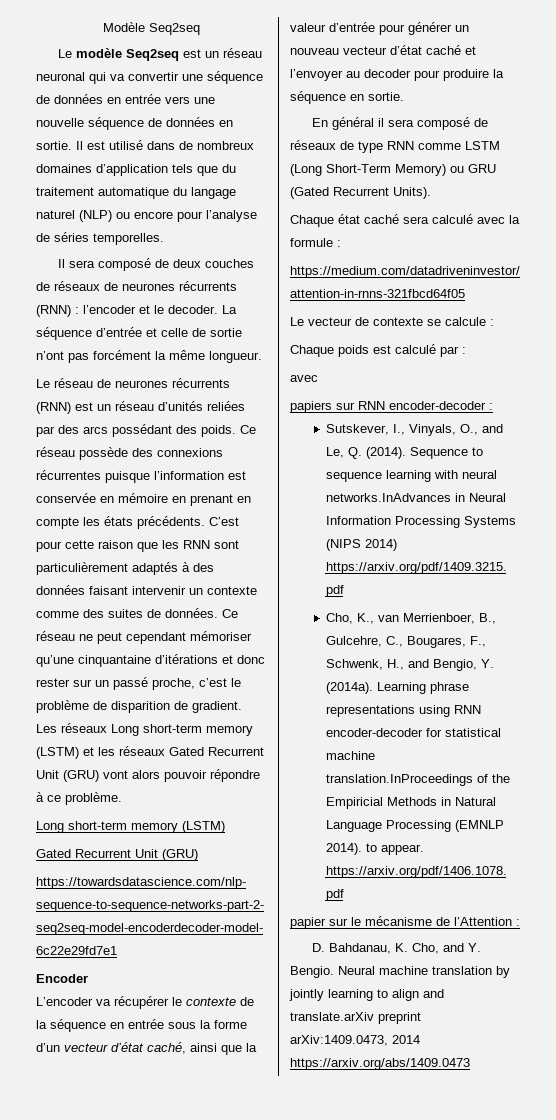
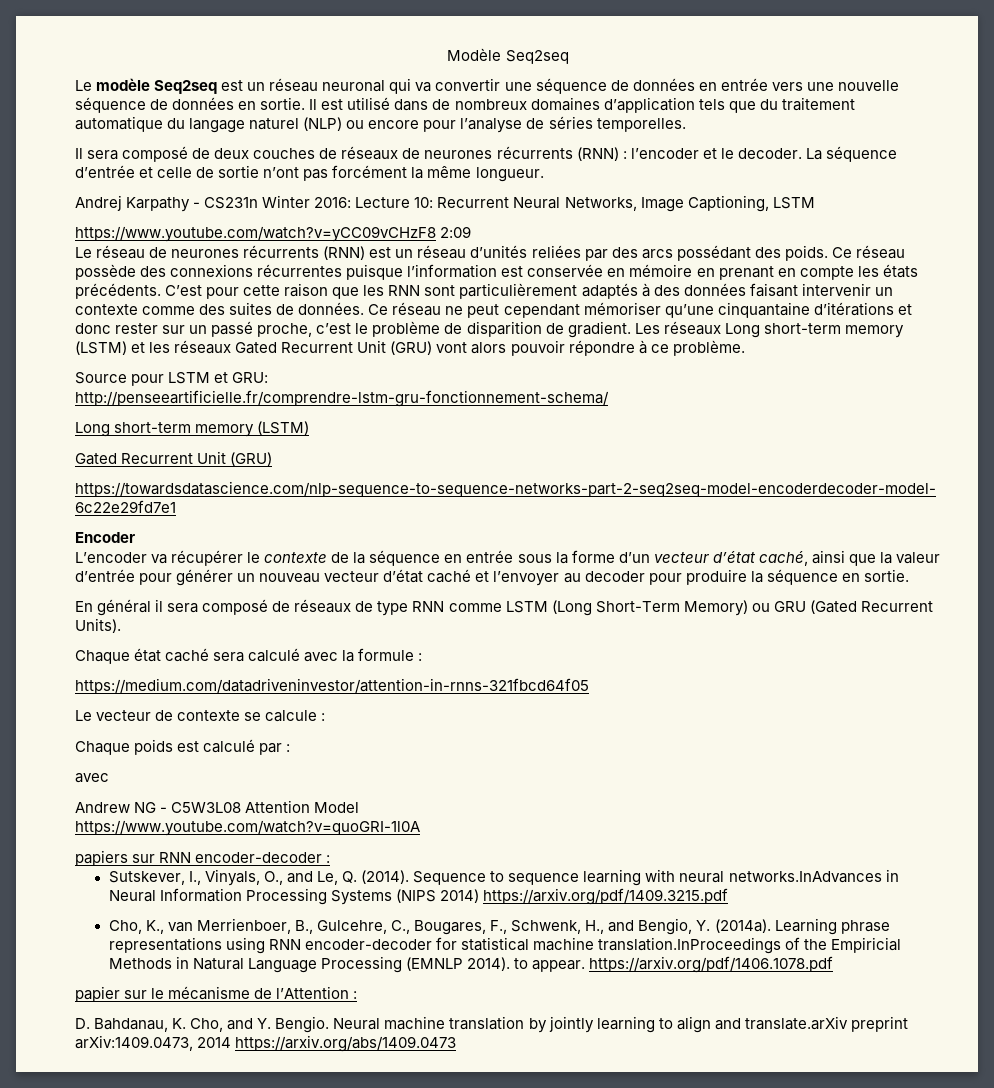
(262, 357) none -> [75,195,815,212] [75,226,472,242] // Andrej Karpathy - CS231n Winter 2016: Lecture 10: Recurrent Neural Networks, Image Captioning, LSTM // https://www.youtube.com/watch?v=yCC09vCHzF8 2:09
(122, 798) none -> [75,372,269,386] [75,390,609,407] // Source pour LSTM et GRU: // http://penseeartificielle.fr/comprendre-lstm-gru-fonctionnement-schema/
(318, 378) none -> [75,800,360,813] [75,820,420,836] // Andrew NG - C5W3L08 Attention Model // https://www.youtube.com/watch?v=quoGRI-1l0A

